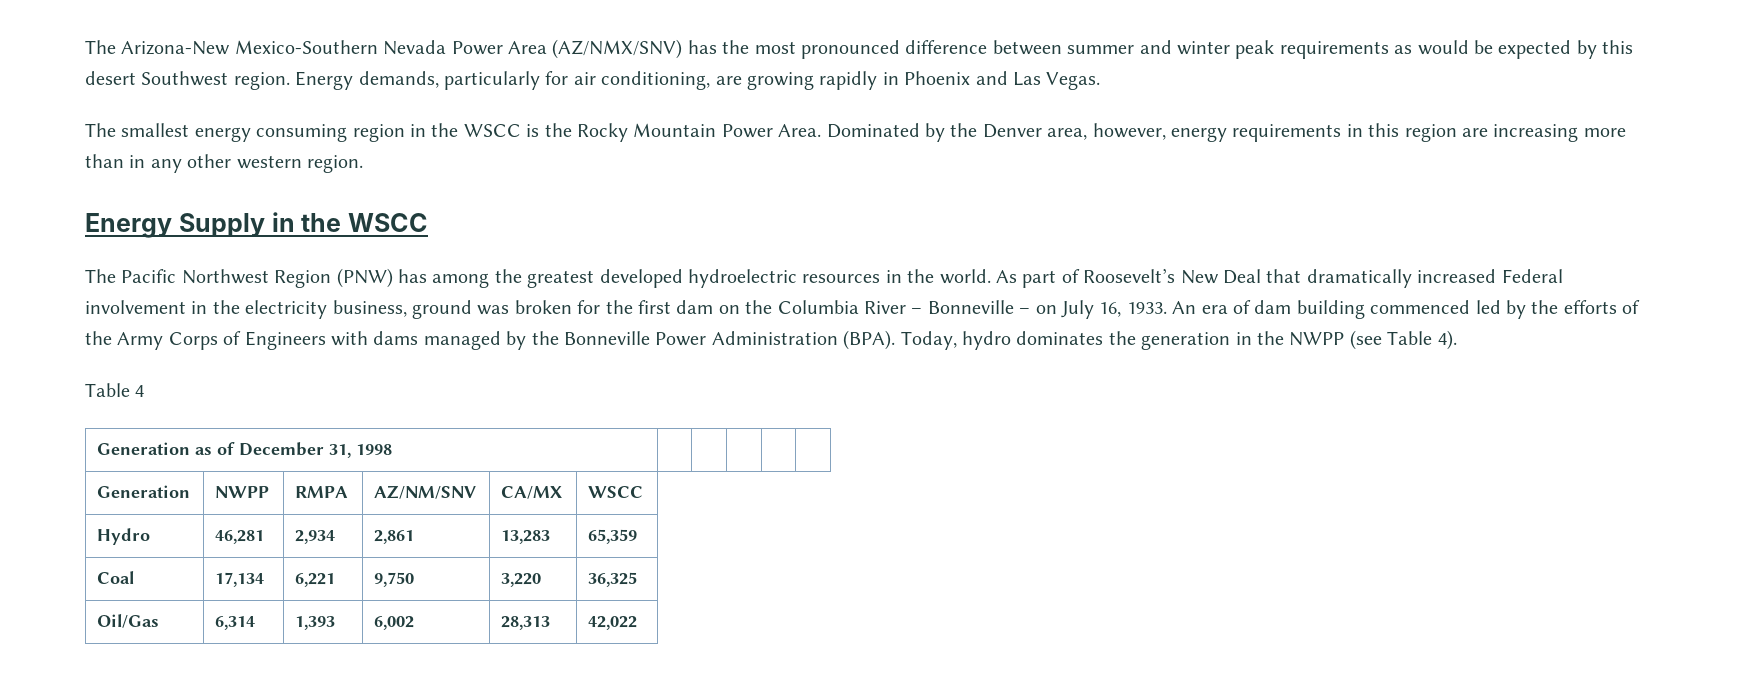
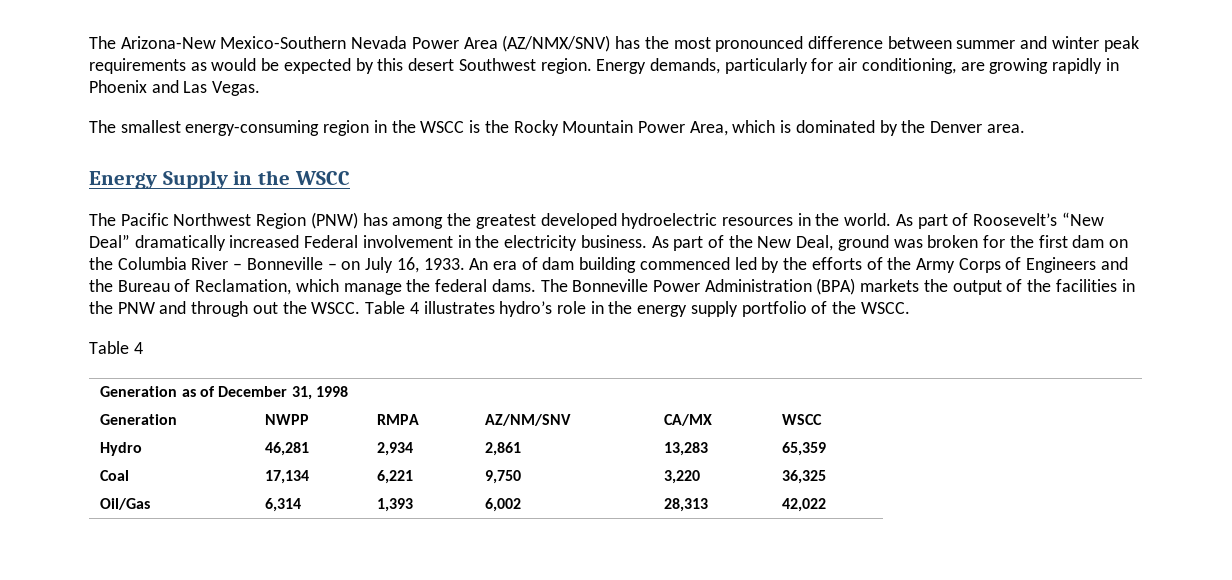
[194,124,348,142] energy consuming -> [185,120,320,136] energy-consuming
[778,123,1626,142] [85,154,363,173] Area. Dominated by the Denver area, however, energy requirements in this region are increasing more than in any other western region. -> [689,120,1025,136] Area, which is dominated by the Denver area.
[1180,269,1302,284] New Deal that -> [1061,212,1104,226] [89,234,130,248] “New Deal”
[332,300,407,317] business, -> [580,235,834,251] business. As part of the New Deal,
[331,330,1457,350] with dams managed by the Bonneville Power Administration (BPA). Today, hydro dominates the generation in the NWPP (see Table 4). -> [1100,257,1128,270] [89,278,1135,295] [89,301,910,317] and the Bureau of Reclamation, which manage the federal dams. The Bonneville Power Administration (BPA) markets the output of the facilities in the PNW and through out the WSCC. Table 4 illustrates hydro’s role in the energy supply portfolio of the WSCC.

